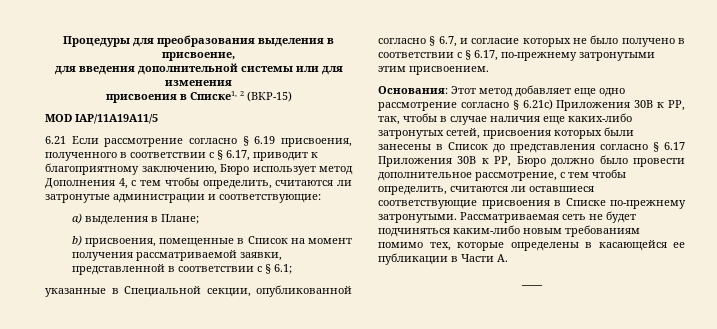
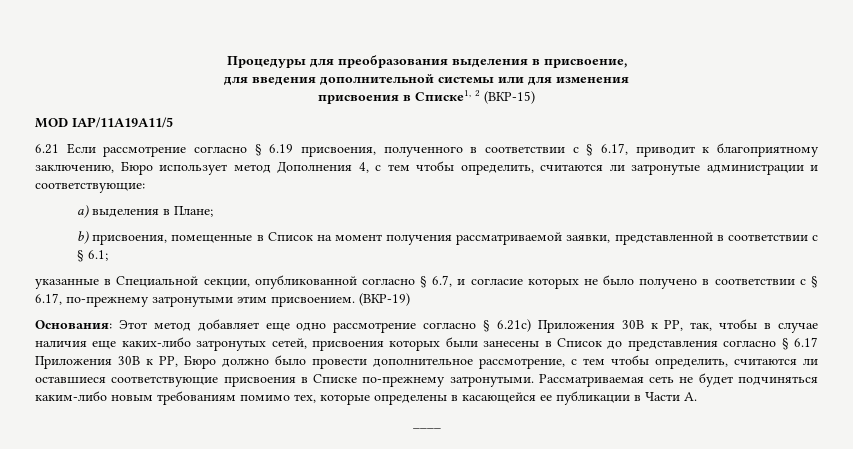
(489, 70) none -> [359,293,410,306] (ВКР-19)

